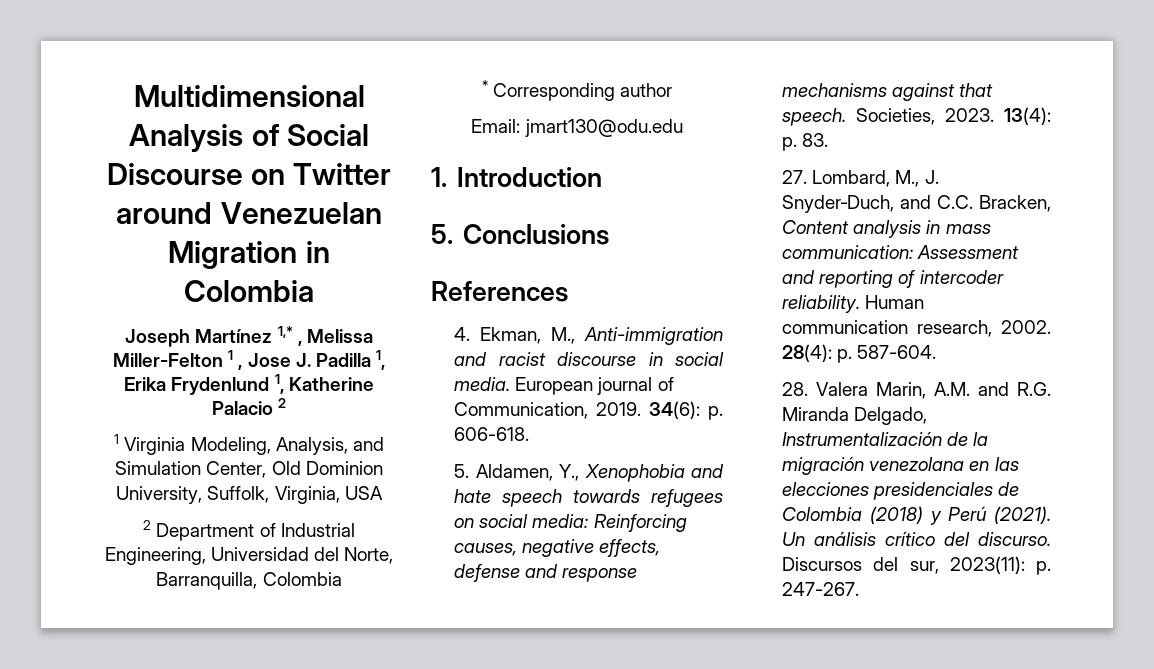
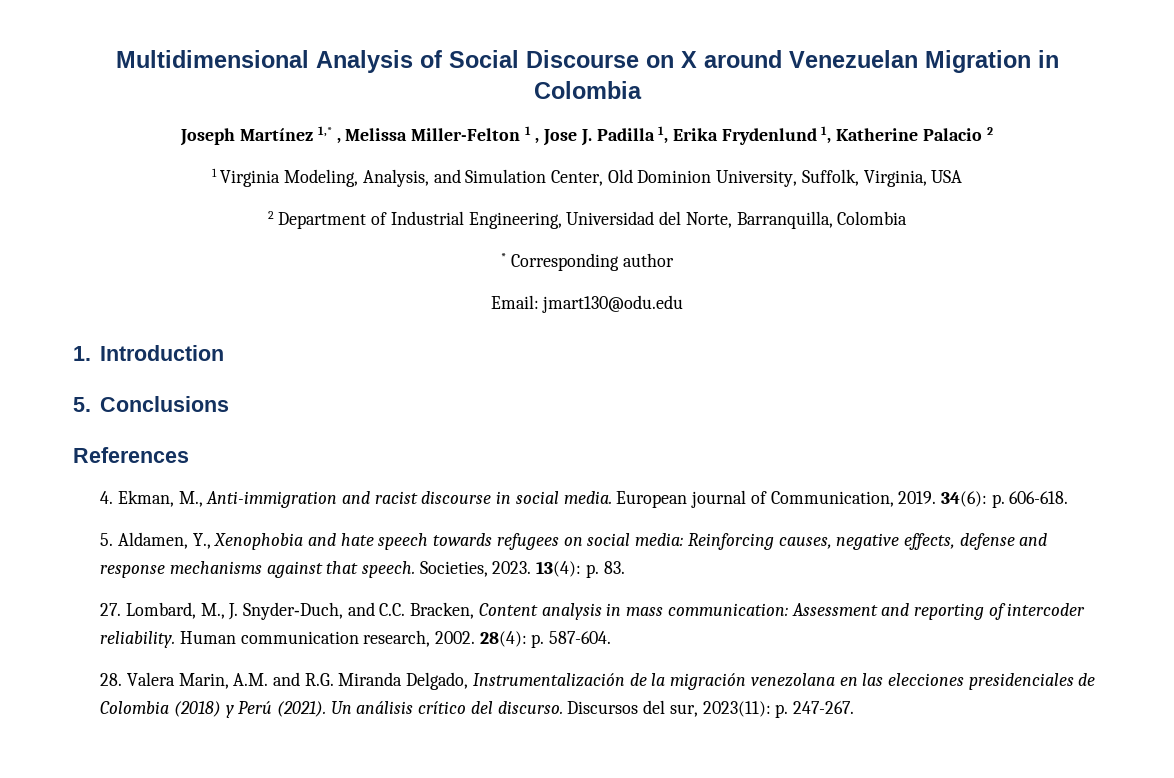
[293,163,392,185] Twitter -> [680,51,697,68] X

